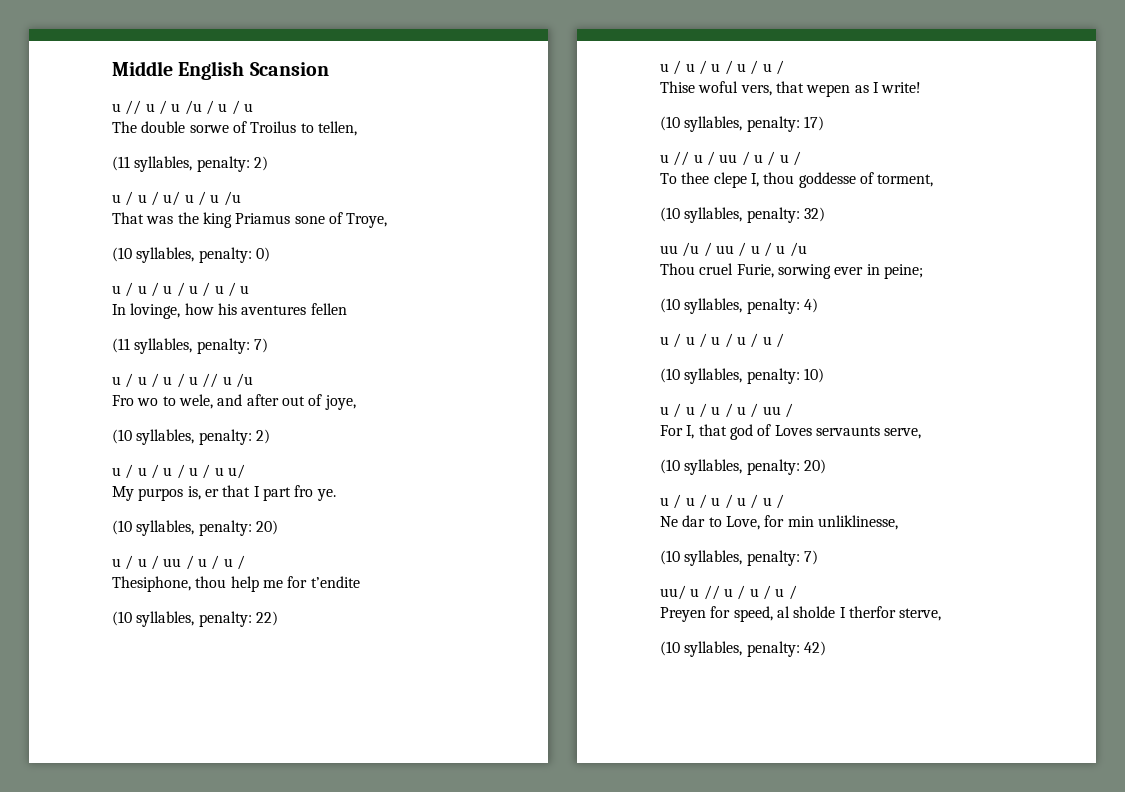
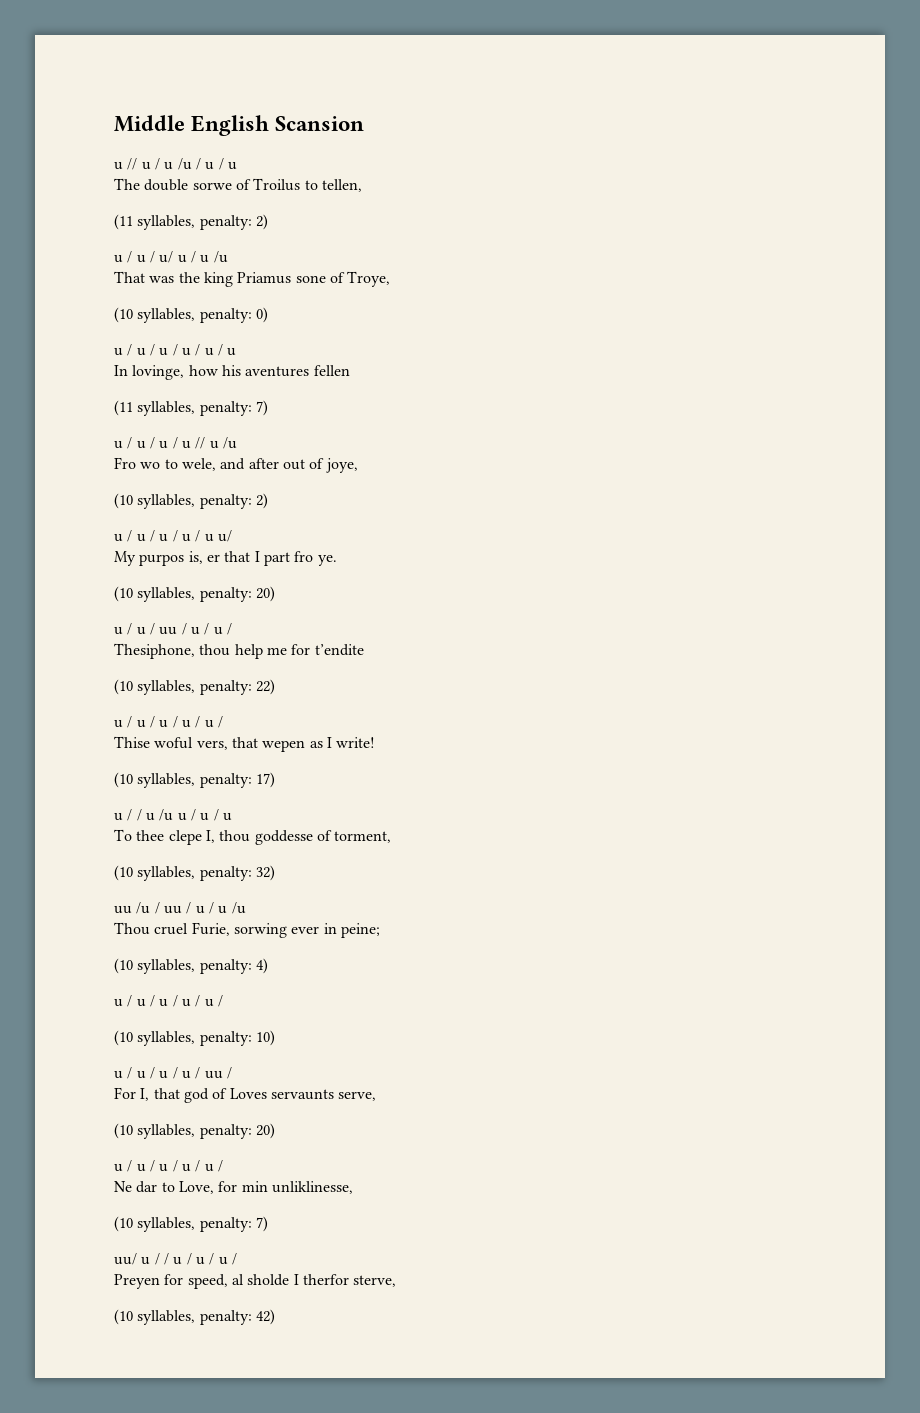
[673,151,801,166] // u / uu / u / u / -> [127,809,232,821] / / u /u u / u / u
[703,585,720,600] // -> [154,1253,169,1265] / /

